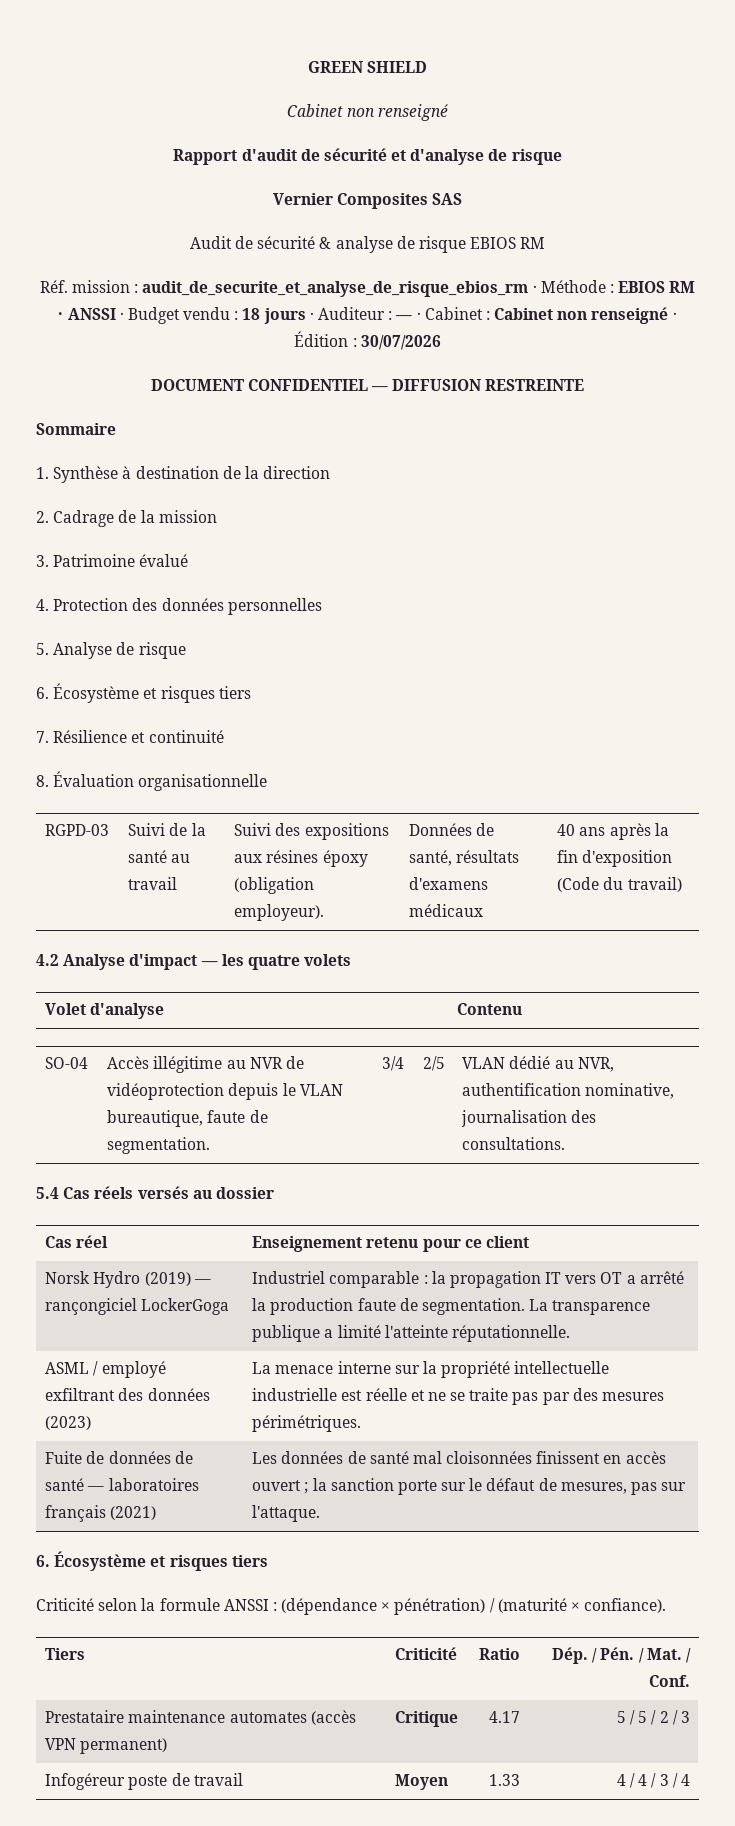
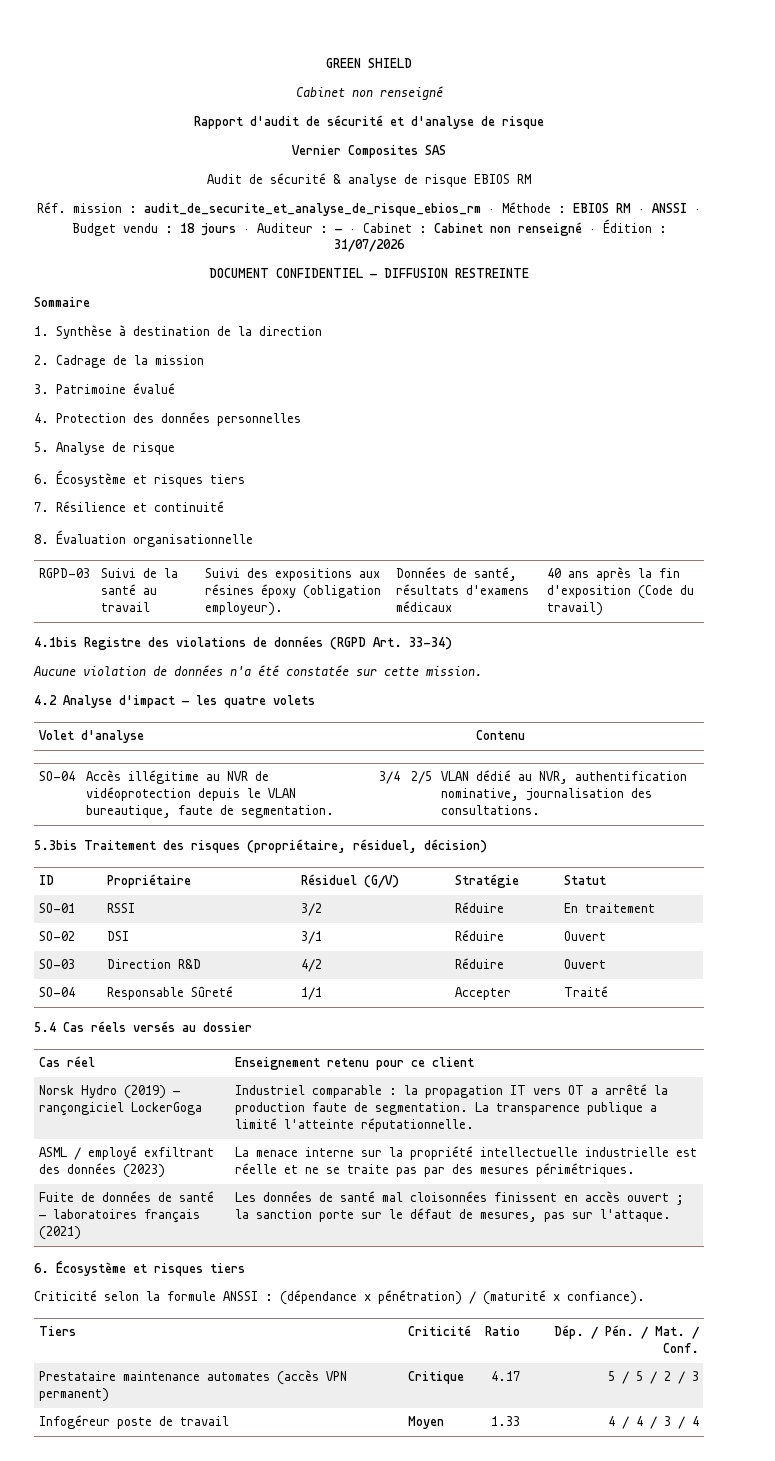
[360,335,441,350] 30/07/2026 -> [334,239,405,252] 31/07/2026
(682, 884) none -> [34,636,452,650] [33,665,482,676] // 4.1bis Registre des violations de données (RGPD Art. 33-34) // Aucune violation de données n'a été constatée sur cette mission.
(566, 1143) none -> [34,839,487,853] [39,875,55,885] [107,874,192,888] [301,874,400,888] [455,874,520,888] [564,875,607,885] [39,903,76,913] [107,903,136,913] [301,903,323,916] [455,902,505,913] [564,903,656,913] [39,931,76,941] [107,931,130,941] [301,931,323,944] [455,930,505,941] [564,931,607,941] [39,959,76,969] [107,959,202,969] [301,959,323,972] [455,958,505,969] [564,959,607,969] [39,987,76,997] [107,986,234,1000] [301,987,323,1000] [455,987,512,1000] [564,986,609,997] // 5.3bis Traitement des risques (propriétaire, résiduel, décision) // ID | Propriétaire | Résiduel (G/V) | Stratégie | Statut // SO-01 | RSSI | 3/2 | Réduire | En traitement // SO-02 | DSI | 3/1 | Réduire | Ouvert // SO-03 | Direction R&D | 4/2 | Réduire | Ouvert // SO-04 | Responsable Sûreté | 1/1 | Accepter | Traité

